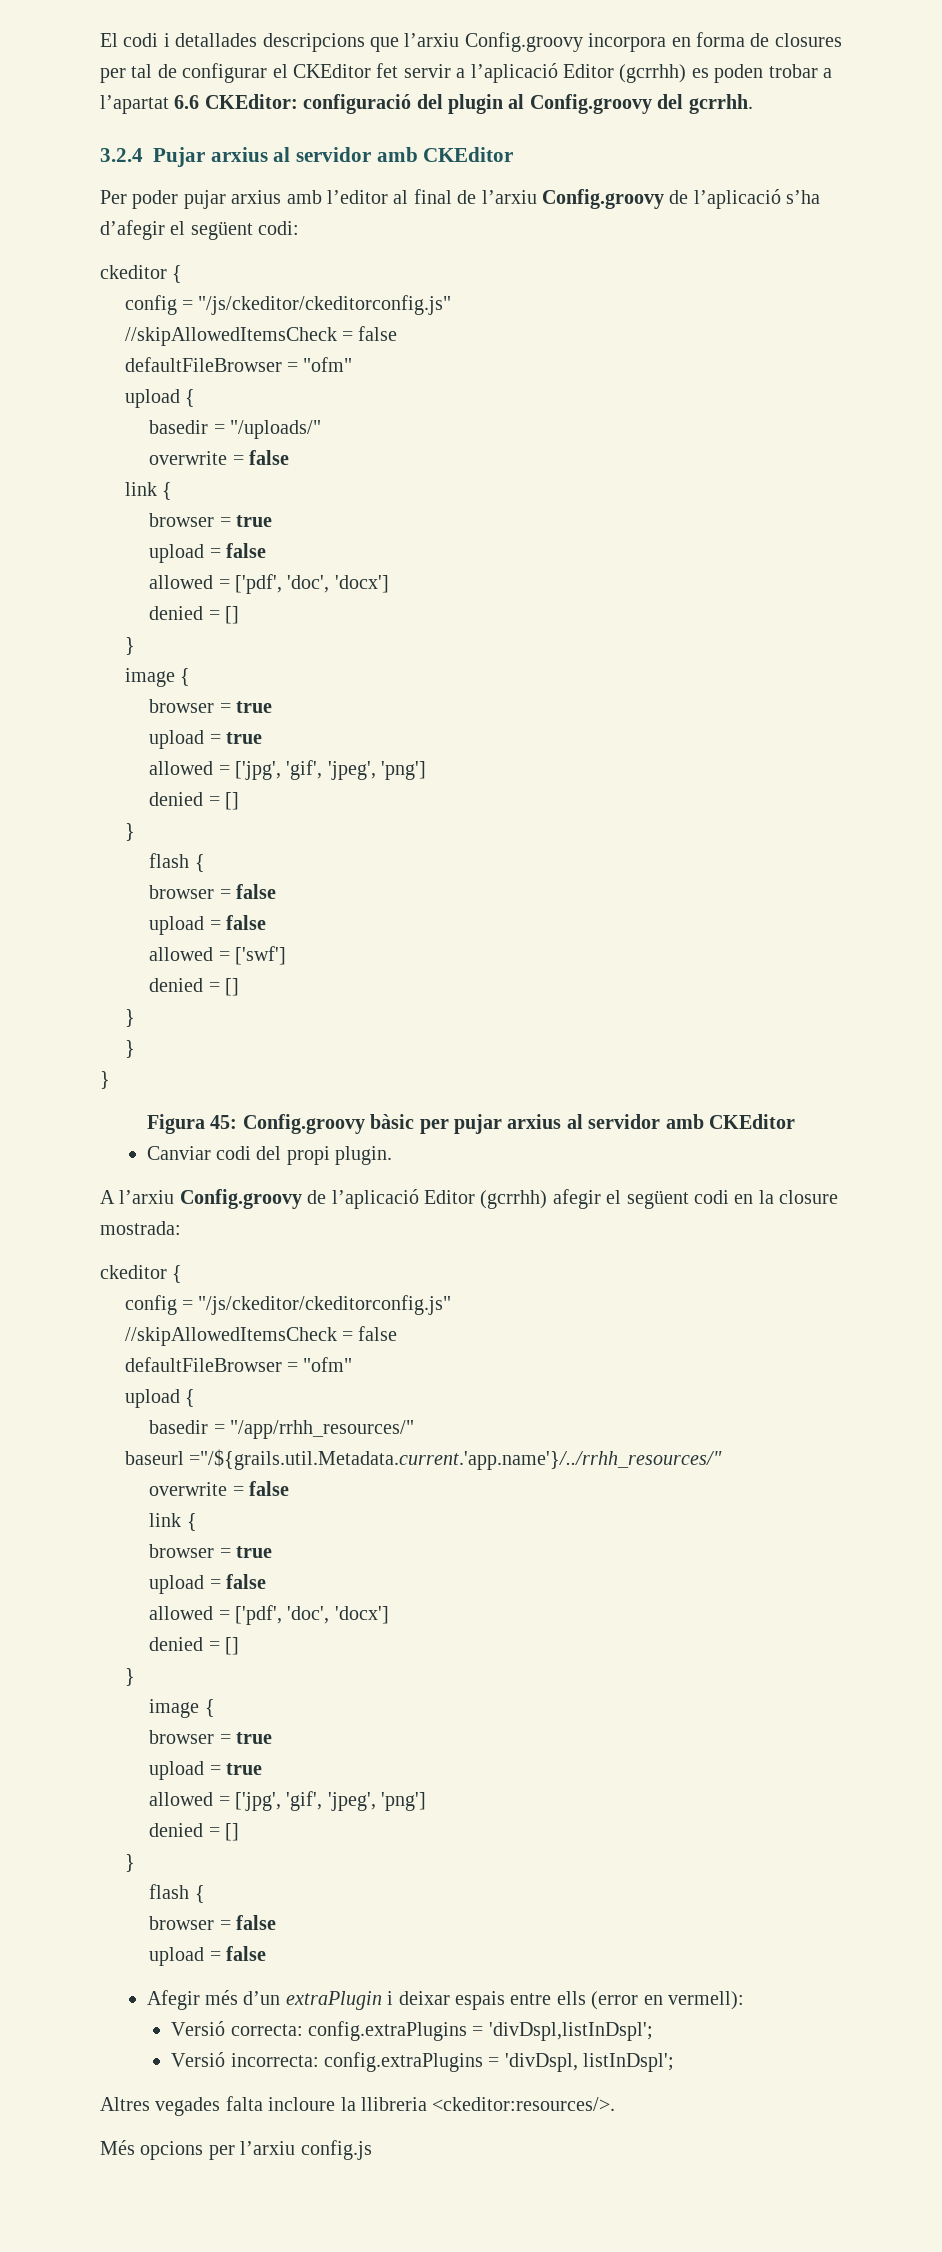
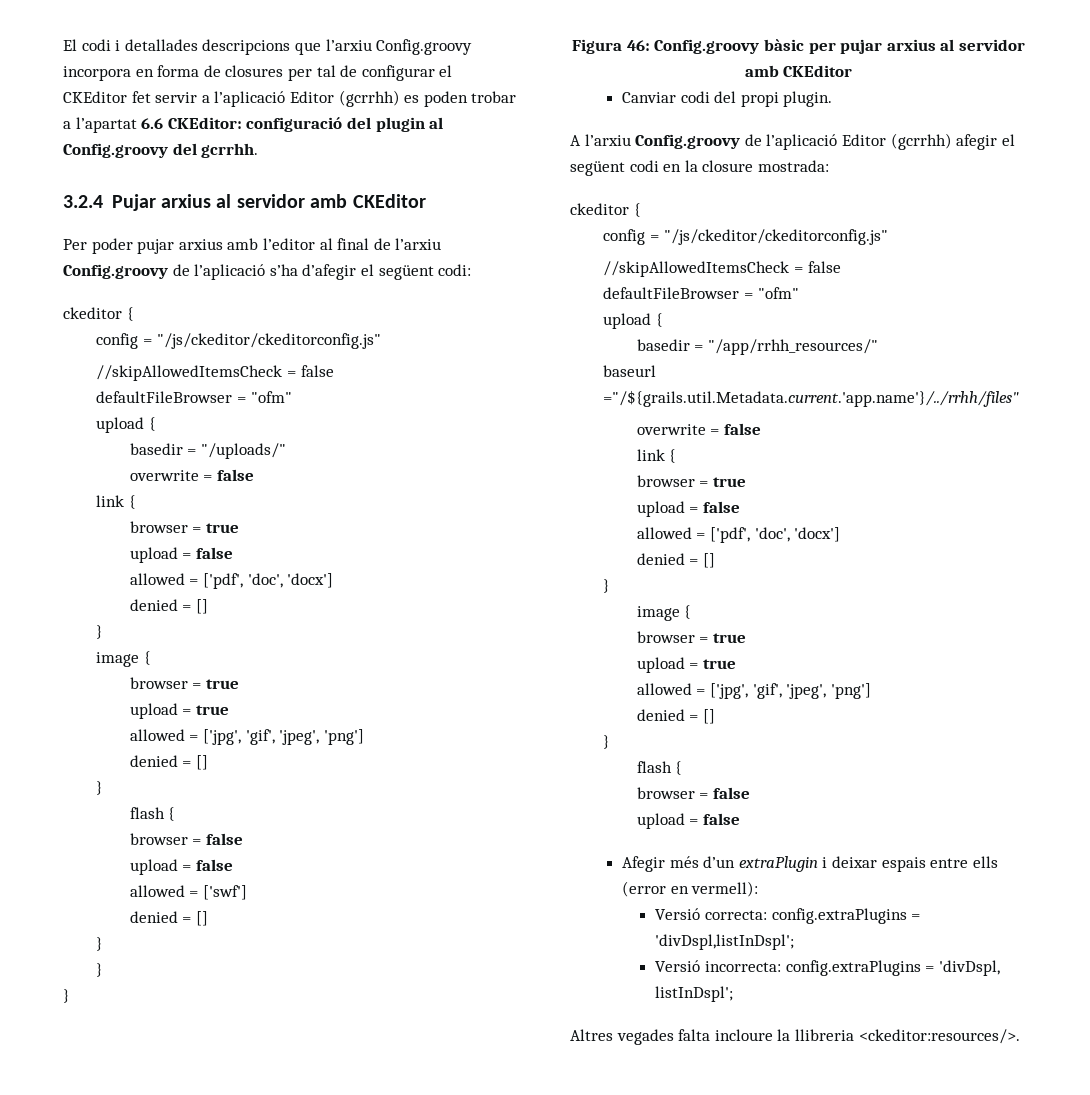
[210,1115,238,1129] 45: -> [626,40,650,51] 46:
[188,1449,722,1470] ="/${grails.util.Metadata.current.'app.name'}/../rrhh_resources/" -> [603,390,1020,407] ="/${grails.util.Metadata.current.'app.name'}/../rrhh/files"
[100,2140,372,2160] // Més opcions per l’arxiu config.js -> (1020, 1036) none

